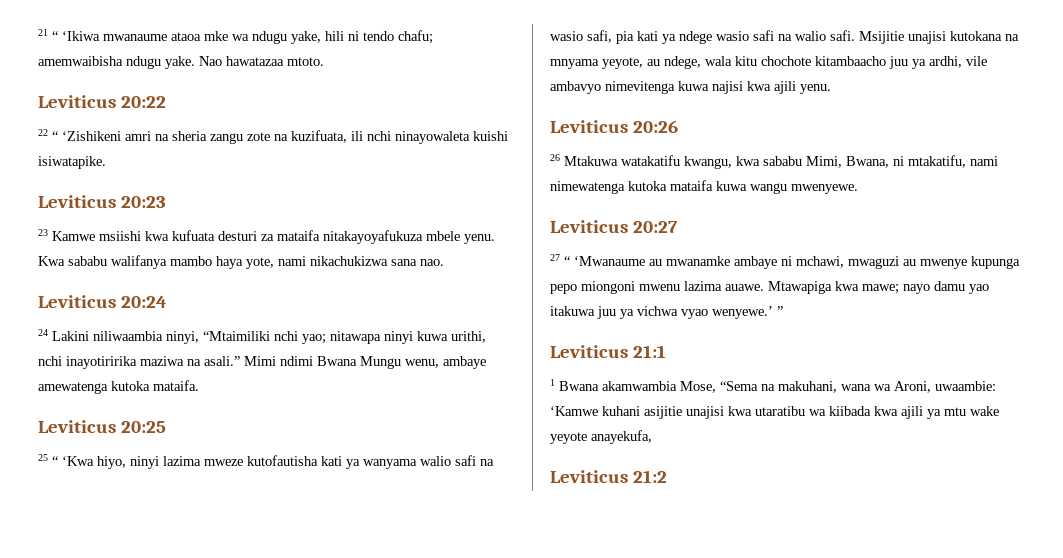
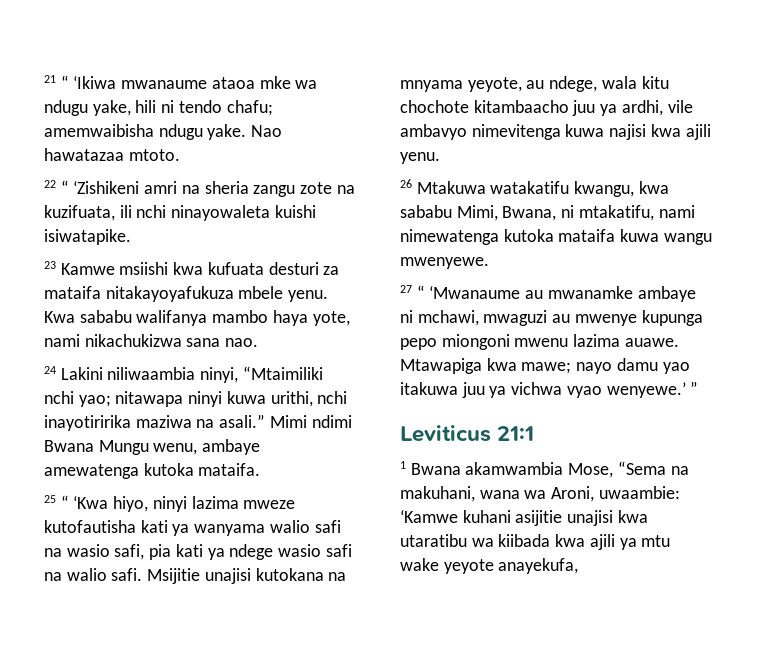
[38,95,166,108] // Leviticus 20:22 -> (180, 155) none
[38,195,166,208] // Leviticus 20:23 -> (131, 237) none
[38,295,167,308] // Leviticus 20:24 -> (259, 342) none
[38,420,166,433] // Leviticus 20:25 -> (261, 469) none
[550,120,678,133] // Leviticus 20:26 -> (440, 158) none
[550,220,678,233] // Leviticus 20:27 -> (489, 263) none
[550,470,667,483] // Leviticus 21:2 -> (579, 566) none

